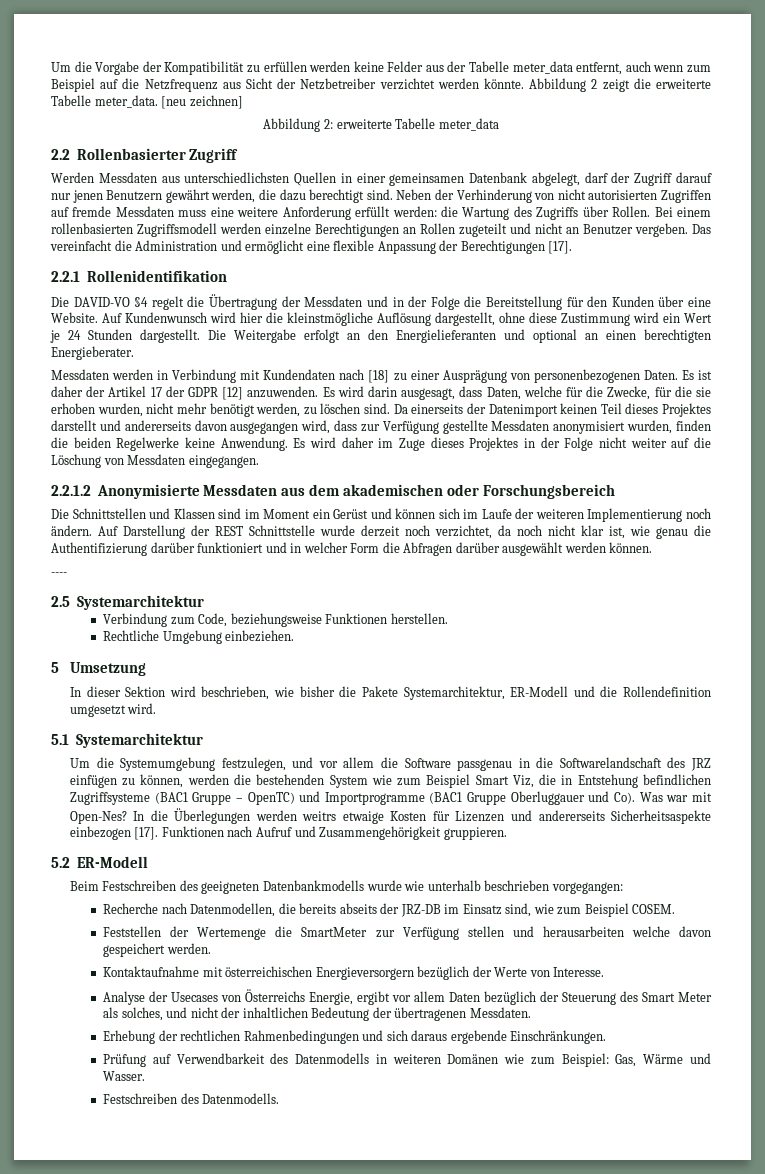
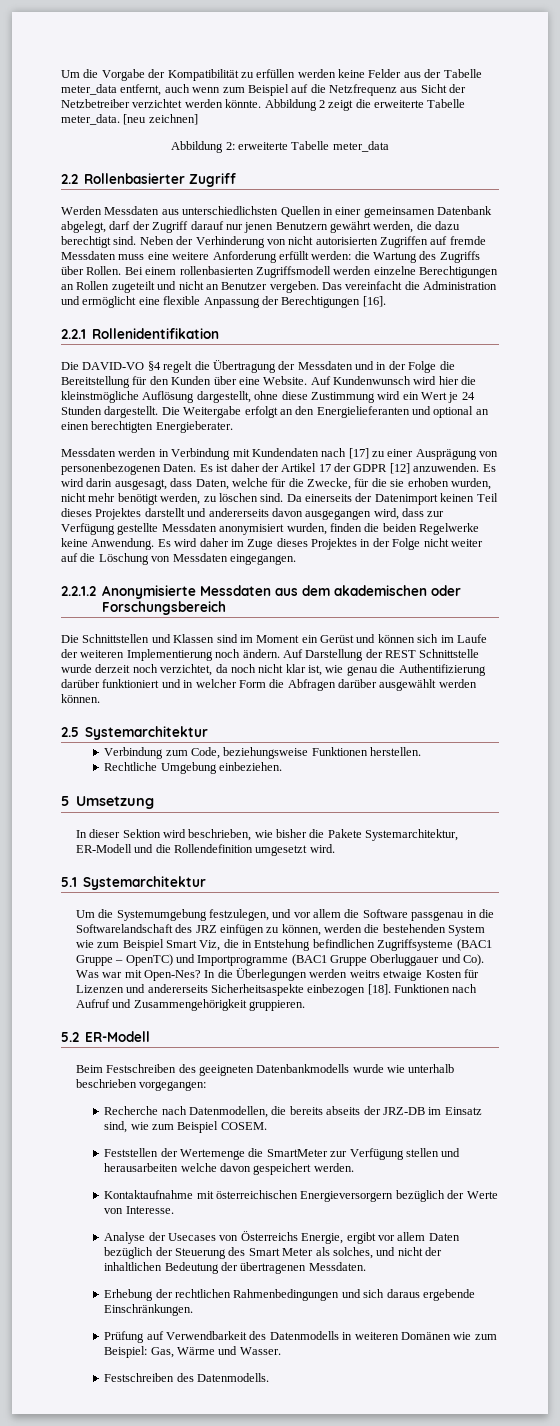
[548,241,573,254] [17]. -> [362,296,386,307] [16].
[368,370,390,383] [18] -> [348,448,369,459] [17]
[51,572,67,576] // ---- -> (100, 698) none
[134,827,159,840] [17]. -> [367,984,391,995] [18].

